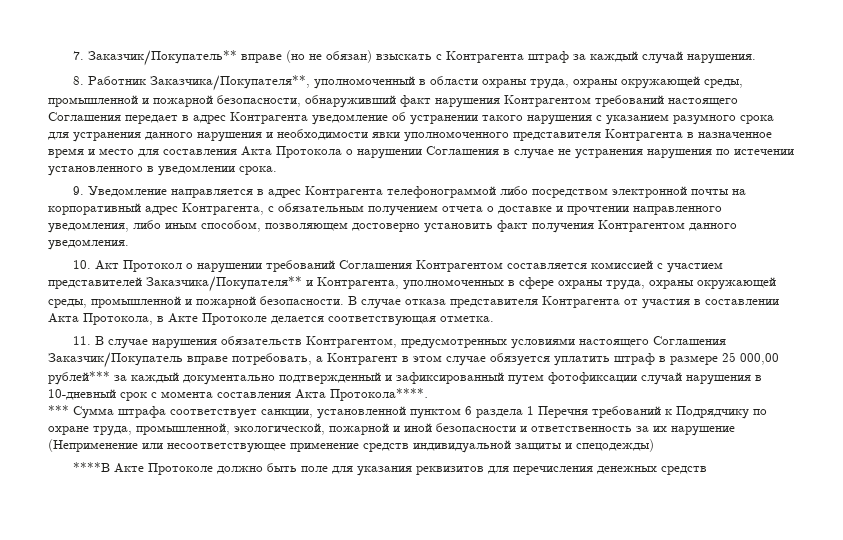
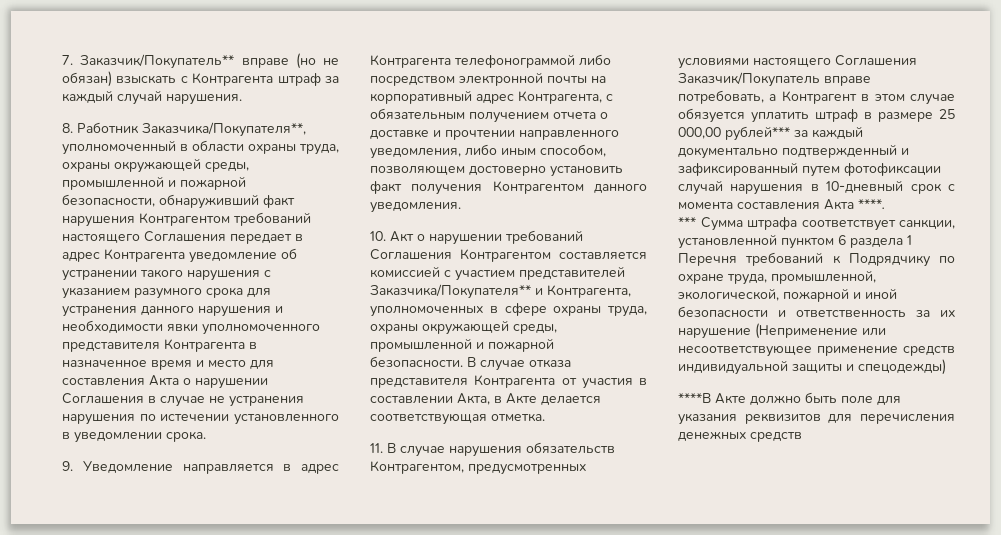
[276,146,342,158] Протокола -> (179, 380) none
[122,260,182,272] Протокол -> (414, 236) none
[48,313,153,325] Акта Протокола, -> [457,393,490,405] Акта,
[202,313,267,325] Протоколе -> (537, 398) none
[330,388,428,401] Протокола****. -> [858,199,885,209] ****.
[147,463,213,475] Протоколе -> (746, 398) none

